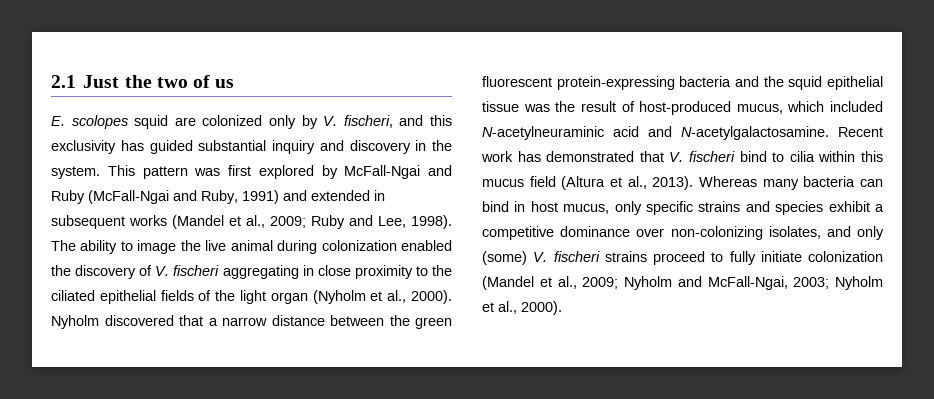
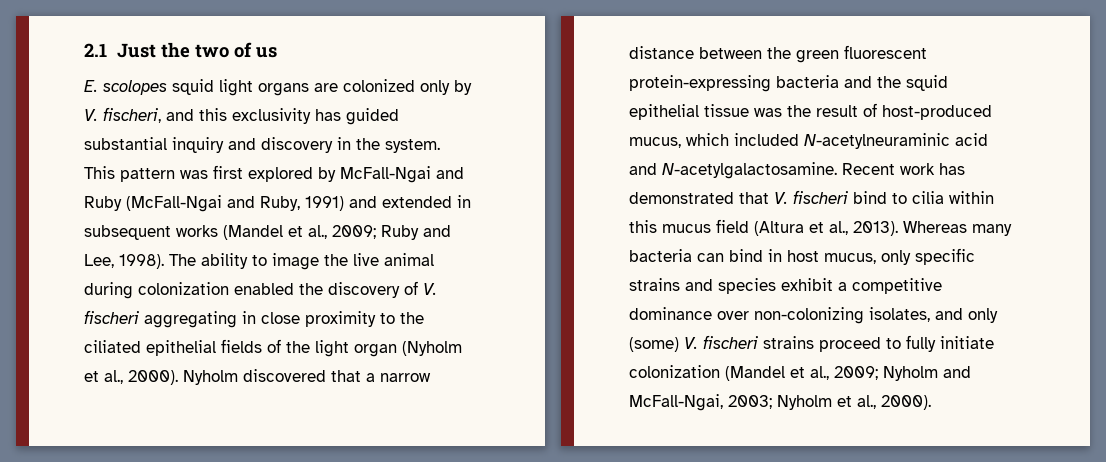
(169, 122) none -> [219,79,309,96] light organs

